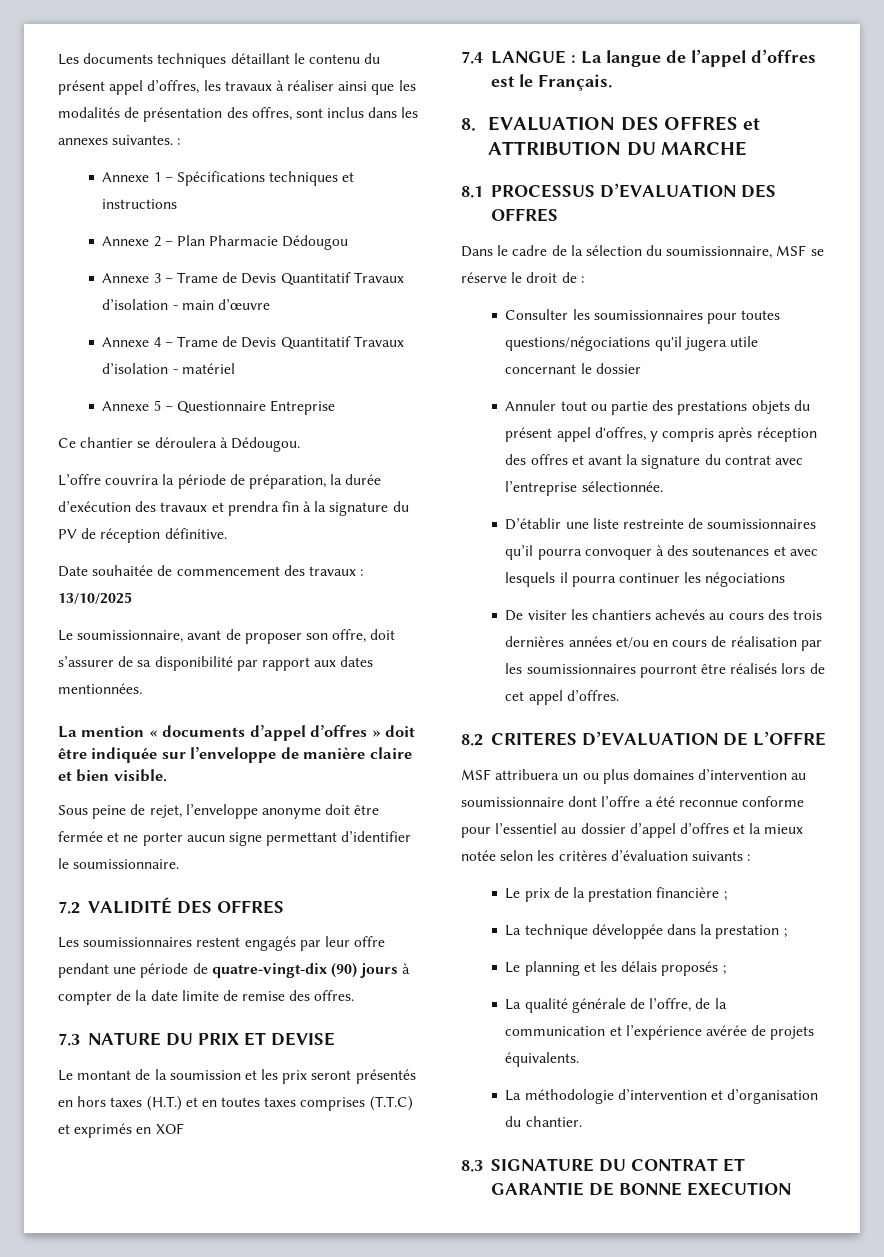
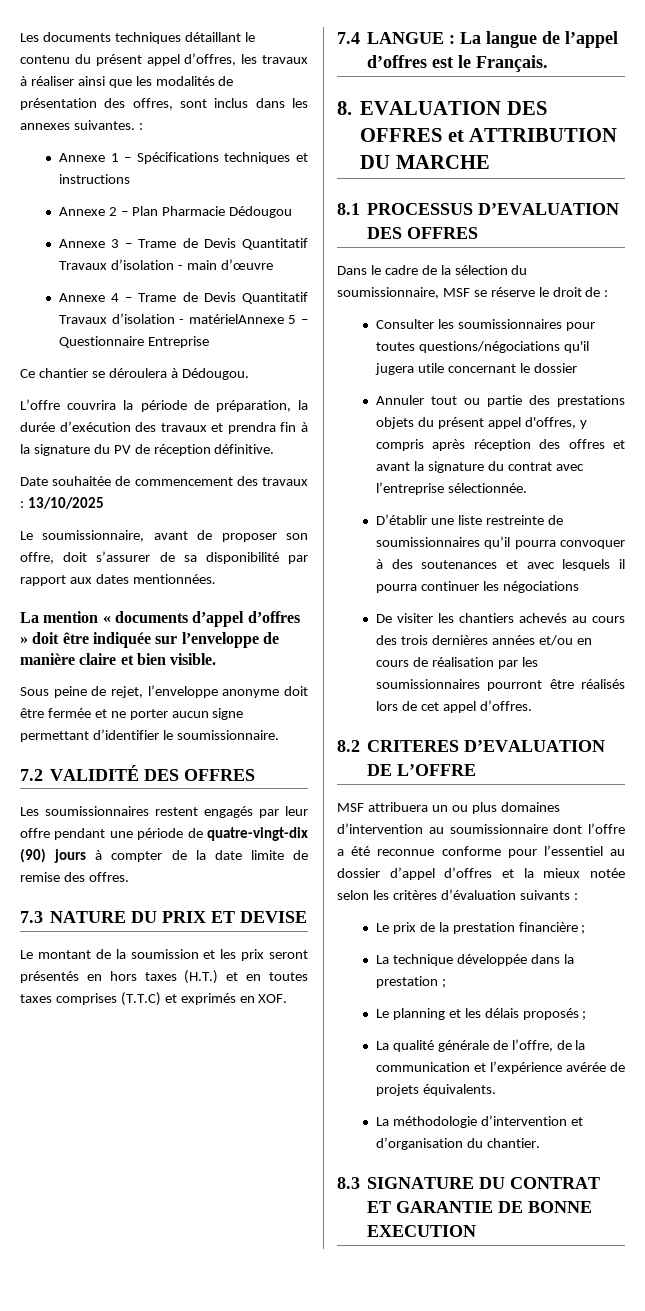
[181,363,235,374] [102,401,150,411] matériel // Annexe -> [188,314,284,324] matérielAnnexe
[155,1123,184,1134] XOF -> [258,994,288,1003] XOF.

